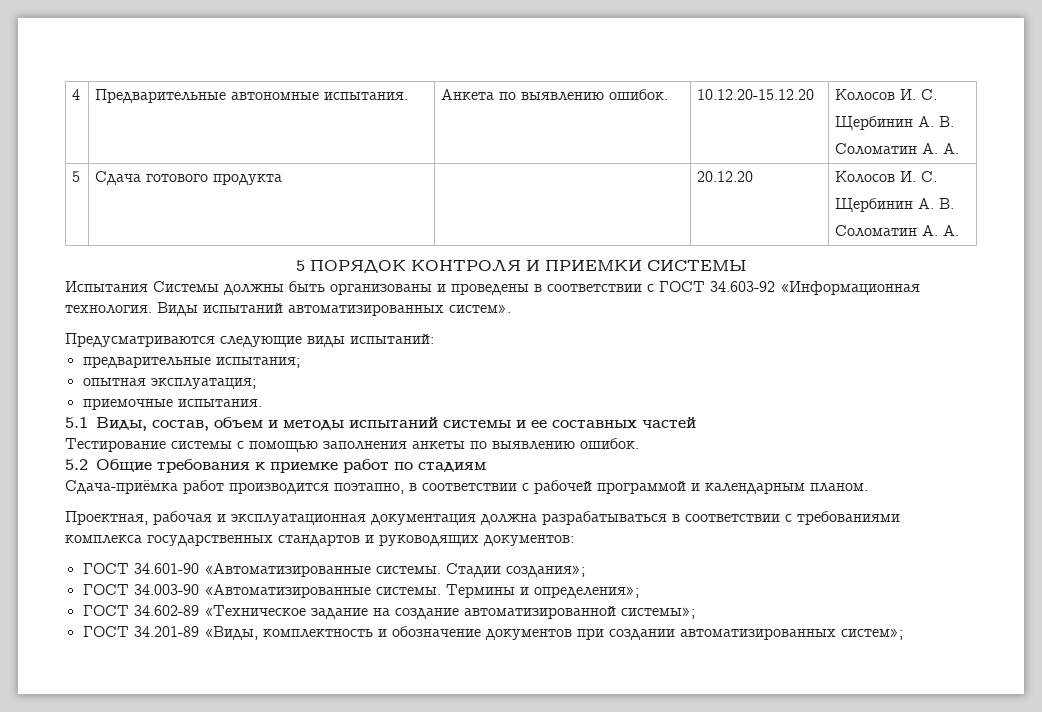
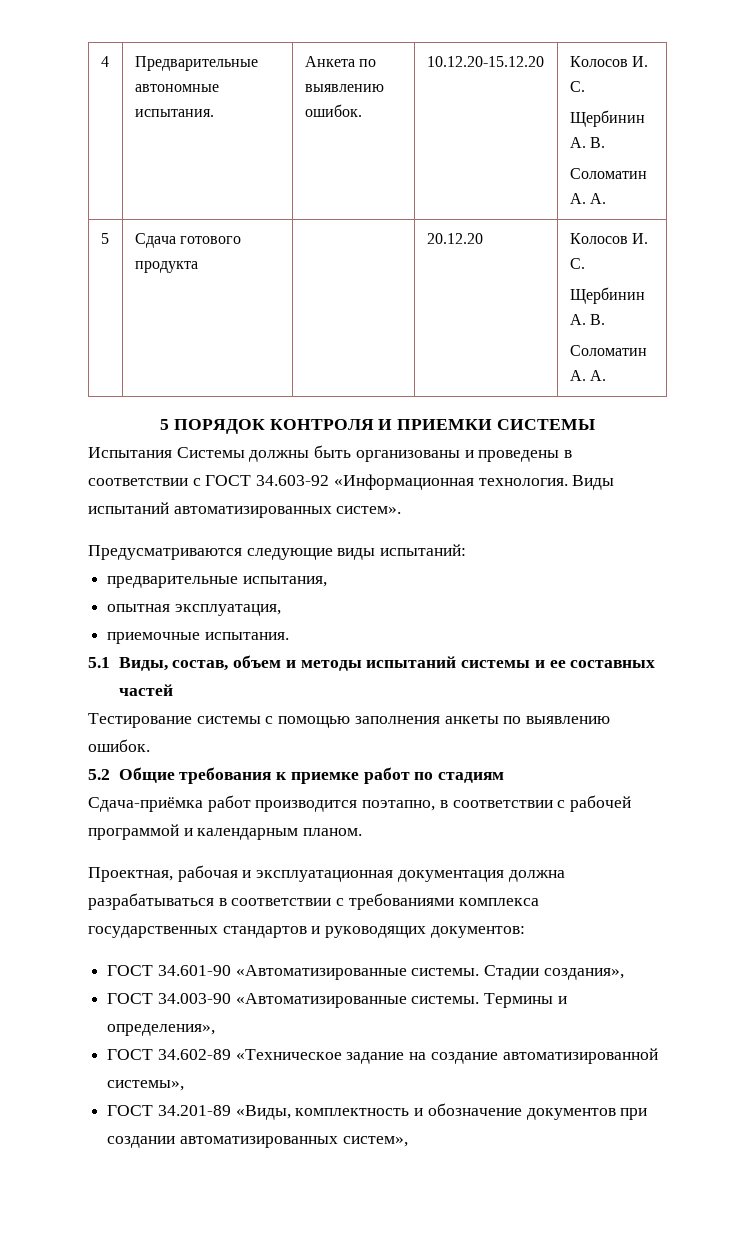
[215,357,300,368] испытания; -> [242,576,327,587] испытания,
[150,378,256,389] эксплуатация; -> [174,604,281,616] эксплуатация,
[505,565,585,577] создания»; -> [543,968,624,980] создания»,
[533,586,639,598] определения»; -> [107,1024,216,1036] определения»,
[620,607,695,619] системы»; -> [107,1080,185,1091] системы»,
[840,628,903,640] систем»; -> [342,1136,408,1147] систем»,

